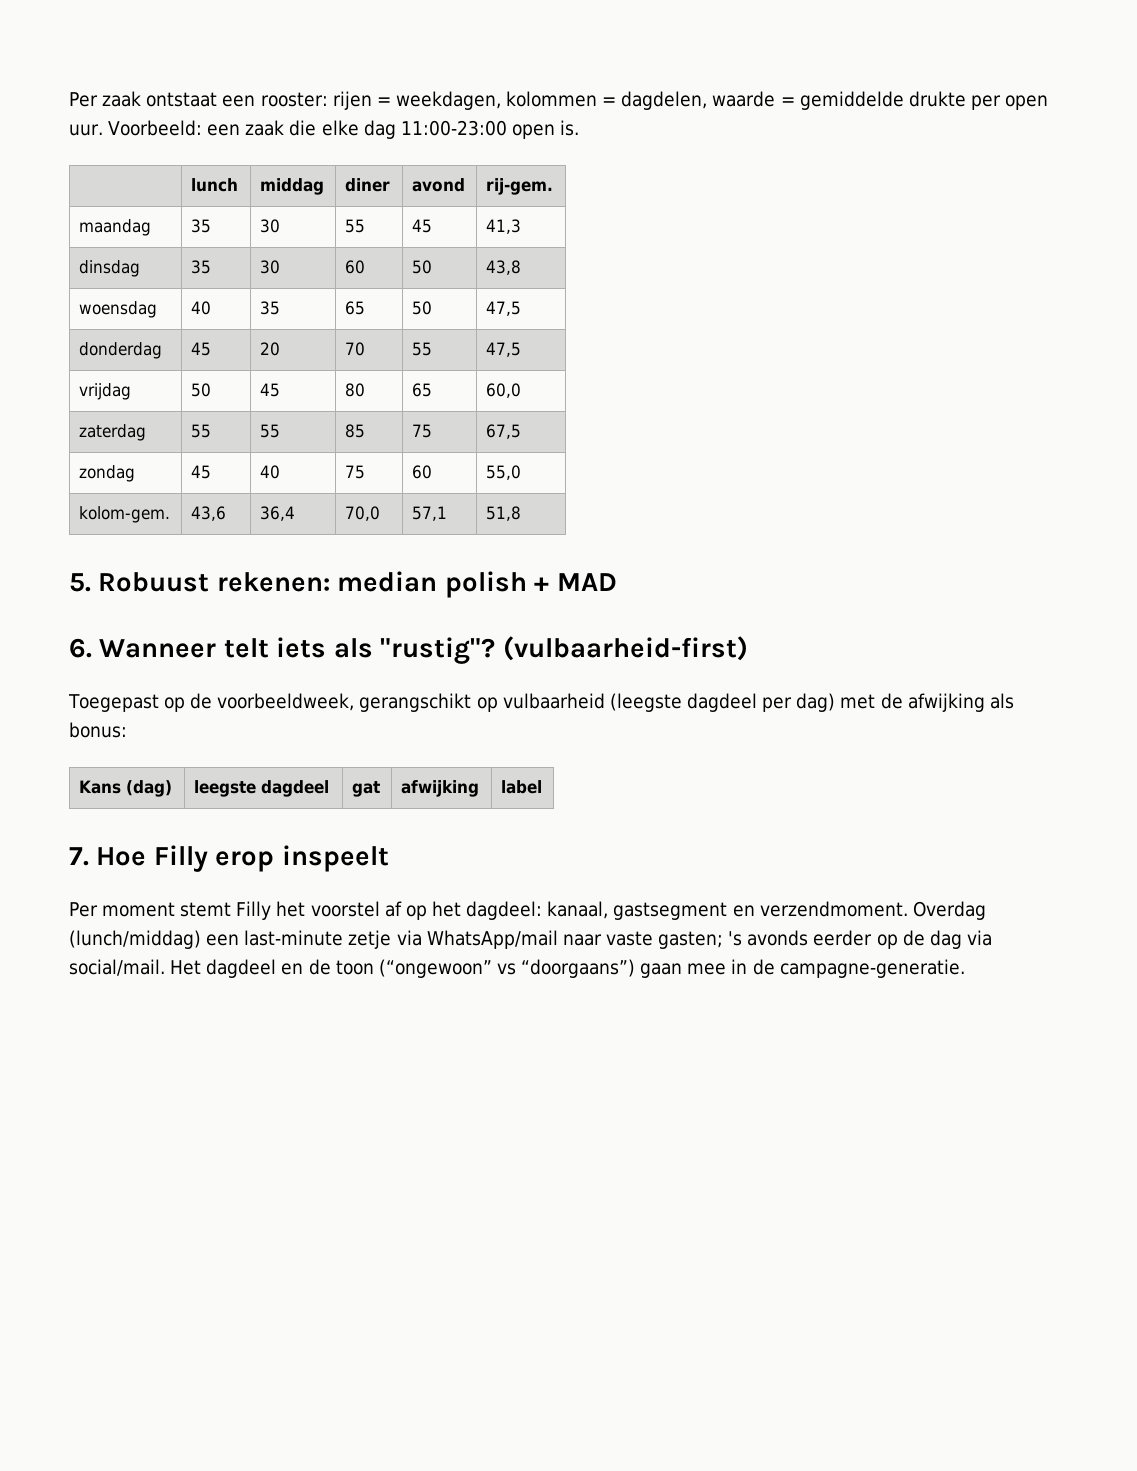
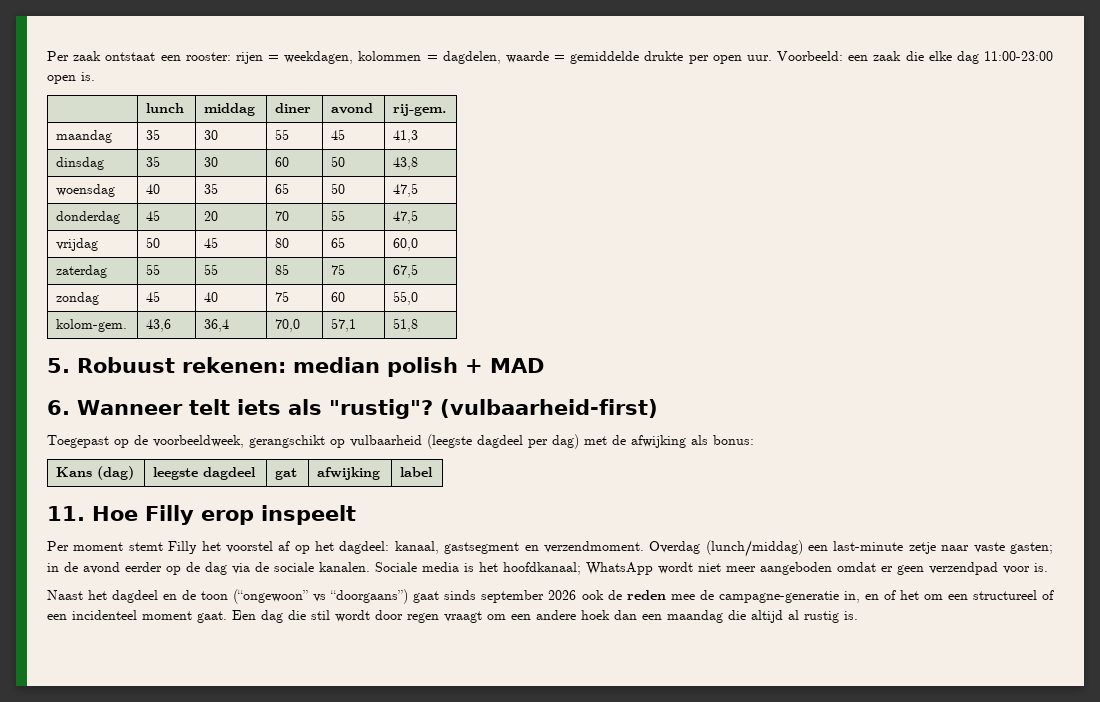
[69,847,89,866] 7. -> [47,506,85,521] 11.
[396,930,558,949] via WhatsApp/mail -> (936, 548) none
[728,930,809,946] 's avonds -> [47,562,120,574] in de avond
[69,959,202,976] social/mail. Het -> [255,562,1048,575] [47,590,108,600] de sociale kanalen. Sociale media is het hoofdkanaal; WhatsApp wordt niet meer aangeboden omdat er geen verzendpad voor is. // Naast het
[640,959,965,978] gaan mee in de campagne-generatie. -> [413,590,1055,603] [47,610,858,623] gaat sinds september 2026 ook de reden mee de campagne-generatie in, en of het om een structureel of een incidenteel moment gaat. Een dag die stil wordt door regen vraagt om een andere hoek dan een maandag die altijd al rustig is.

